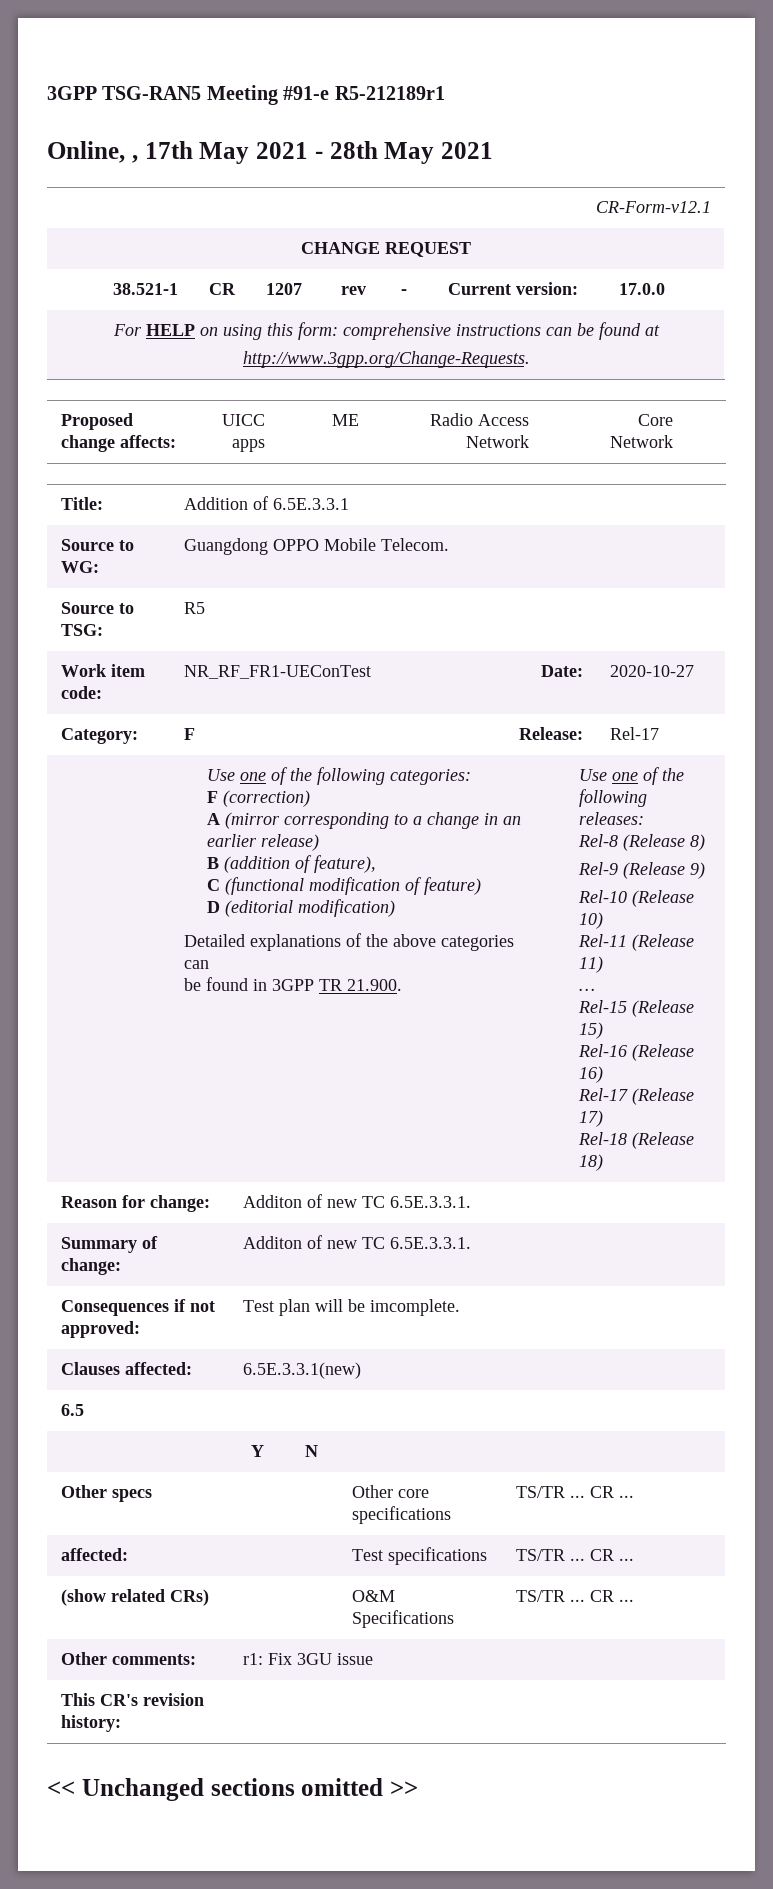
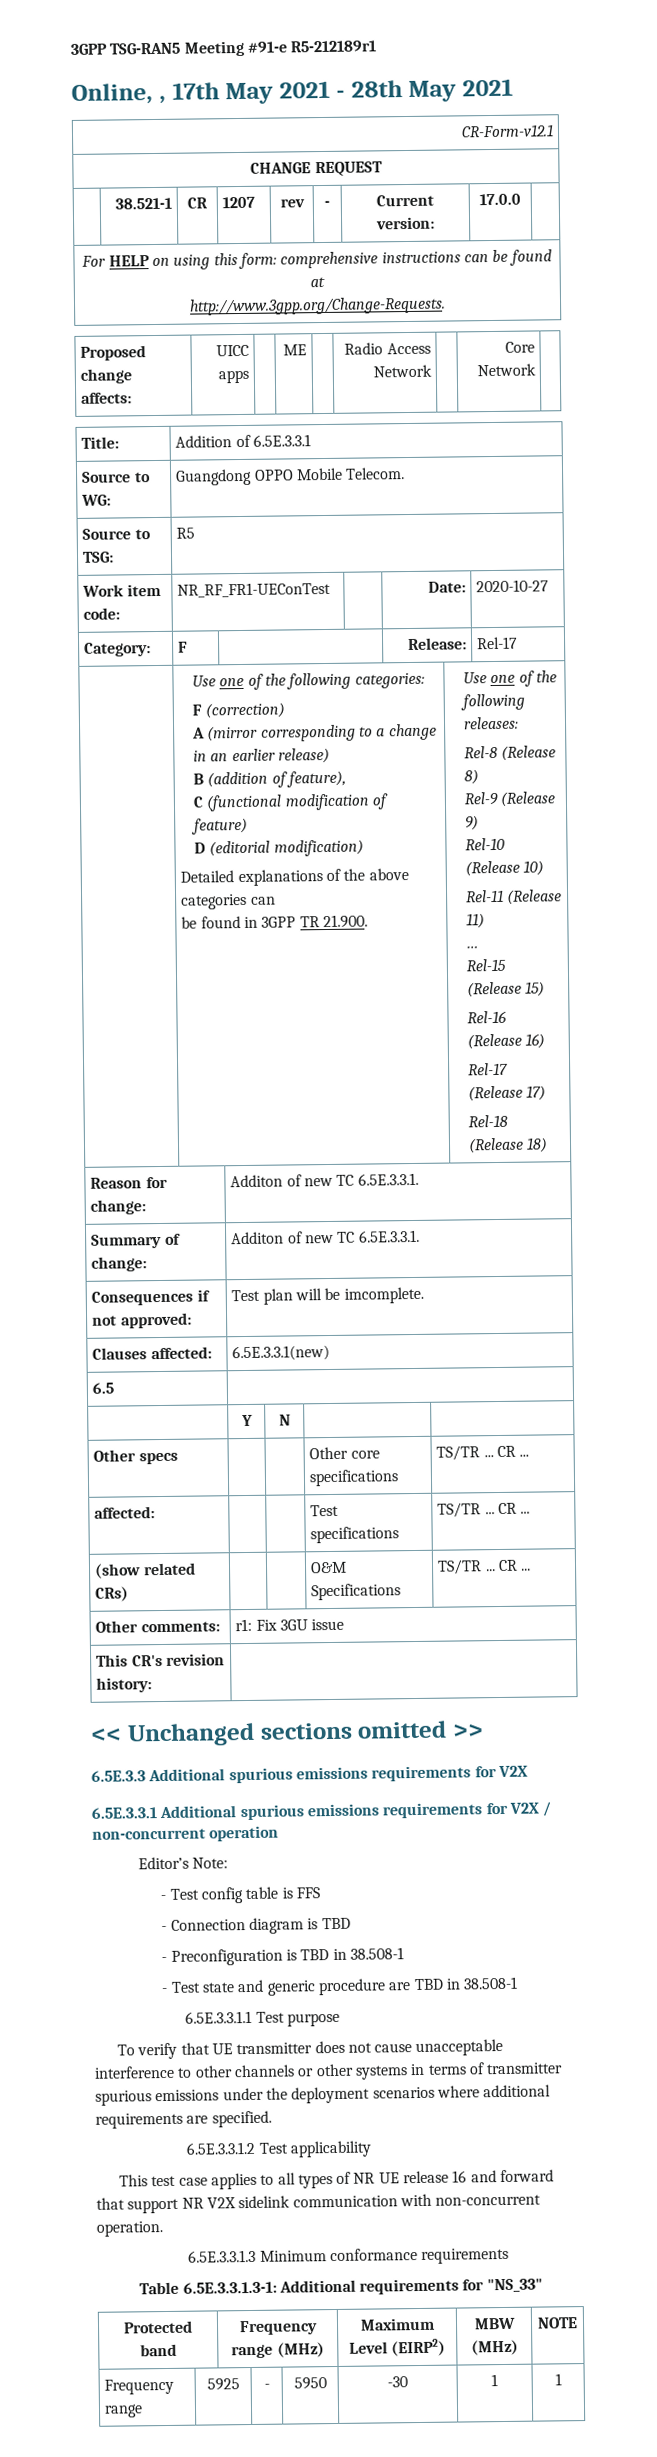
(418, 1788) none -> [91,1765,528,1784] [91,1801,552,1821] [92,1825,280,1842] [137,1856,228,1870] [160,1886,321,1904] [161,1917,351,1934] [161,1947,405,1966] [162,1976,519,1996] [185,2010,340,2027] [116,2038,504,2060] [94,2062,564,2080] [95,2084,552,2106] [95,2110,272,2129] [186,2140,372,2158] [118,2169,555,2190] [96,2193,542,2214] [96,2221,163,2237] [188,2247,510,2264] [139,2278,543,2295] [123,2320,193,2334] [140,2343,177,2357] [238,2320,318,2336] [231,2342,325,2359] [359,2317,435,2331] [348,2338,447,2357] [473,2317,516,2330] [470,2339,519,2356] [536,2317,578,2329] [104,2378,175,2395] [104,2404,144,2418] [206,2378,240,2391] [263,2383,270,2389] [293,2377,327,2390] [386,2376,408,2388] [490,2374,498,2387] [554,2373,562,2386] // 6.5E.3.3 Additional spurious emissions requirements for V2X // 6.5E.3.3.1 Additional spurious emissions requirements for V2X / non-concurrent operation // Editor’s Note: // - Test config table is FFS // - Connection diagram is TBD // - Preconfiguration is TBD in 38.508-1 // - Test state and generic procedure are TBD in 38.508-1 // 6.5E.3.3.1.1 Test purpose // To verify that UE transmitter does not cause unacceptable interference to other channels or other systems in terms of transmitter spurious emissions under the deployment scenarios where additional requirements are specified. // 6.5E.3.3.1.2 Test applicability // This test case applies to all types of NR UE release 16 and forward that support NR V2X sidelink communication with non-concurrent operation. // 6.5E.3.3.1.3 Minimum conformance requirements // Table 6.5E.3.3.1.3-1: Additional requirements for "NS_33" // Protected band | Frequency range (MHz) | Maximum Level (EIRP2) | MBW (MHz) | NOTE // Frequency range | 5925 | - | 5950 | -30 | 1 | 1

